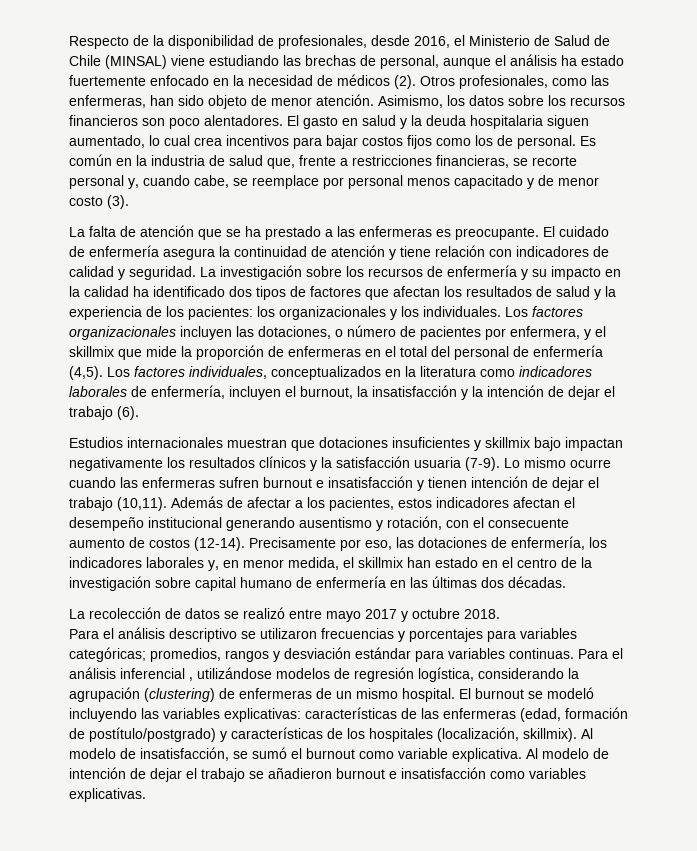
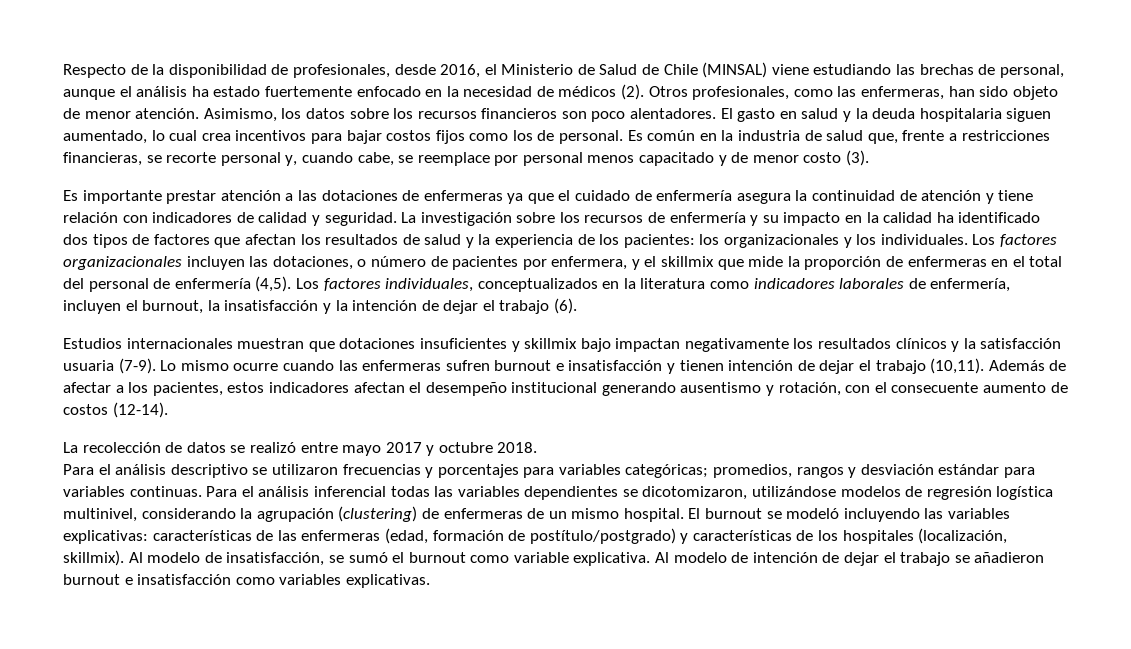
[69,225,555,240] La falta de atención que se ha prestado a las enfermeras es preocupante. El -> [63,190,571,204] Es importante prestar atención a las dotaciones de enfermeras ya que el
[249,536,607,551] [69,557,592,571] [69,576,566,591] Precisamente por eso, las dotaciones de enfermería, los indicadores laborales y, en menor medida, el skillmix han estado en el centro de la investigación sobre capital humano de enfermería en las últimas dos décadas. -> (168, 410) none
[189,677,193,681] , -> [390,486,748,500] todas las variables dependientes se dicotomizaron,
[418,667,474,682] logística, -> [996,486,1054,500] [63,508,137,522] logística multinivel,

